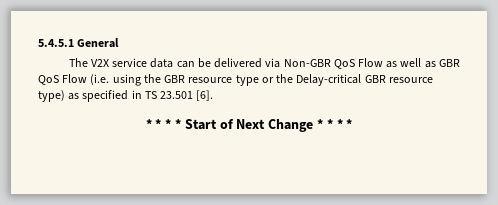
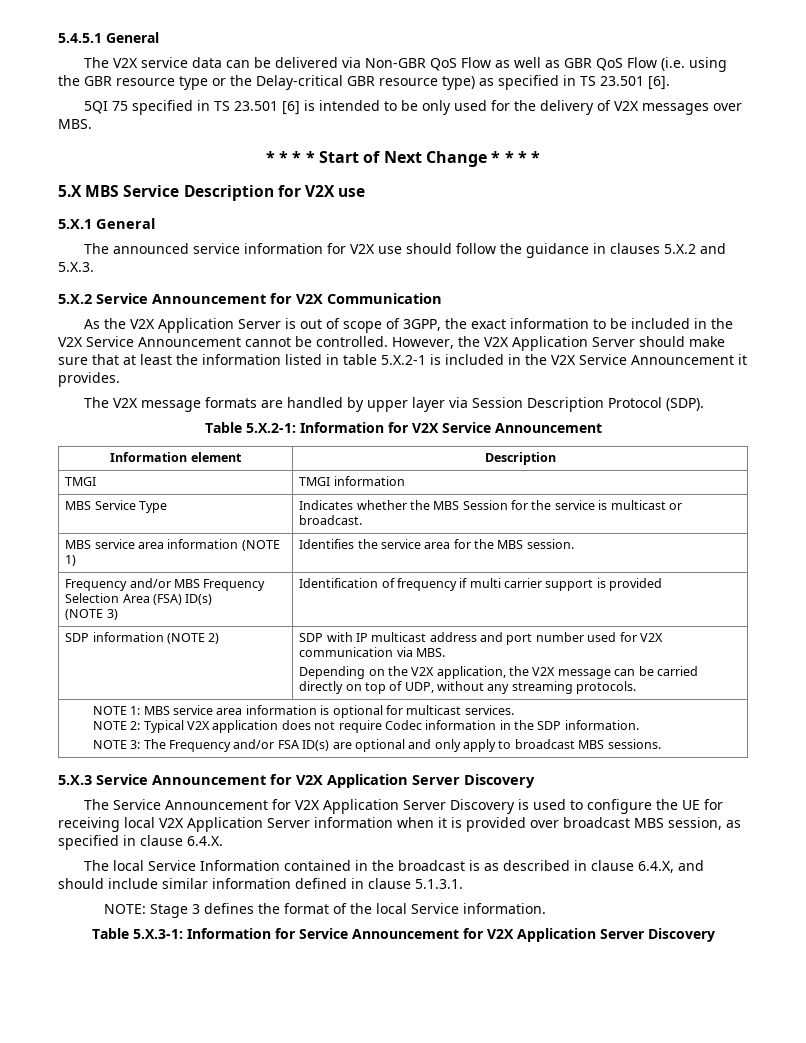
(214, 95) none -> [83,100,742,115] [58,119,92,129] // 5QI 75 specified in TS 23.501 [6] is intended to be only used for the delivery of V2X messages over MBS.
(353, 124) none -> [58,185,366,201] [58,218,155,229] [83,243,726,258] [58,262,94,272] [58,293,442,304] [83,318,733,333] [58,336,725,351] [58,354,747,365] [58,372,120,387] [83,397,704,412] [204,422,602,433] [110,452,242,462] [484,452,556,465] [65,477,97,486] [299,476,405,486] [65,500,167,513] [299,500,682,510] [299,515,363,525] [65,539,280,551] [65,555,77,566] [299,539,574,549] [65,578,266,591] [65,593,213,605] [65,609,118,620] [299,578,663,591] [65,632,220,644] [299,632,663,645] [299,647,445,657] [299,666,698,679] [299,681,637,694] [92,705,514,718] [92,720,639,733] [92,739,661,752] [58,774,535,788] [83,799,723,814] [58,817,741,832] [58,835,223,850] [83,860,704,873] [58,878,463,889] [104,903,547,918] [91,928,715,942] // 5.X MBS Service Description for V2X use // 5.X.1 General // The announced service information for V2X use should follow the guidance in clauses 5.X.2 and 5.X.3. // 5.X.2 Service Announcement for V2X Communication // As the V2X Application Server is out of scope of 3GPP, the exact information to be included in the V2X Service Announcement cannot be controlled. However, the V2X Application Server should make sure that at least the information listed in table 5.X.2-1 is included in the V2X Service Announcement it provides. // The V2X message formats are handled by upper layer via Session Description Protocol (SDP). // Table 5.X.2-1: Information for V2X Service Announcement // Information element | Description // TMGI | TMGI information // MBS Service Type | Indicates whether the MBS Session for the service is multicast or broadcast. // MBS service area information (NOTE 1) | Identifies the service area for the MBS session. // Frequency and/or MBS Frequency Selection Area (FSA) ID(s) // (NOTE 3) | Identification of frequency if multi carrier support is provided // SDP information (NOTE 2) | SDP with IP multicast address and port number used for V2X communication via MBS. // Depending on the V2X application, the V2X message can be carried directly on top of UDP, without any streaming protocols. // NOTE 1: MBS service area information is optional for multicast services. // NOTE 2: Typical V2X application does not require Codec information in the SDP information. // NOTE 3: The Frequency and/or FSA ID(s) are optional and only apply to broadcast MBS sessions. // 5.X.3 Service Announcement for V2X Application Server Discovery // The Service Announcement for V2X Application Server Discovery is used to configure the UE for receiving local V2X Application Server information when it is provided over broadcast MBS session, as specified in clause 6.4.X. // The local Service Information contained in the broadcast is as described in clause 6.4.X, and should include similar information defined in clause 5.1.3.1. // NOTE: Stage 3 defines the format of the local Service information. // Table 5.X.3-1: Information for Service Announcement for V2X Application Server Discovery

